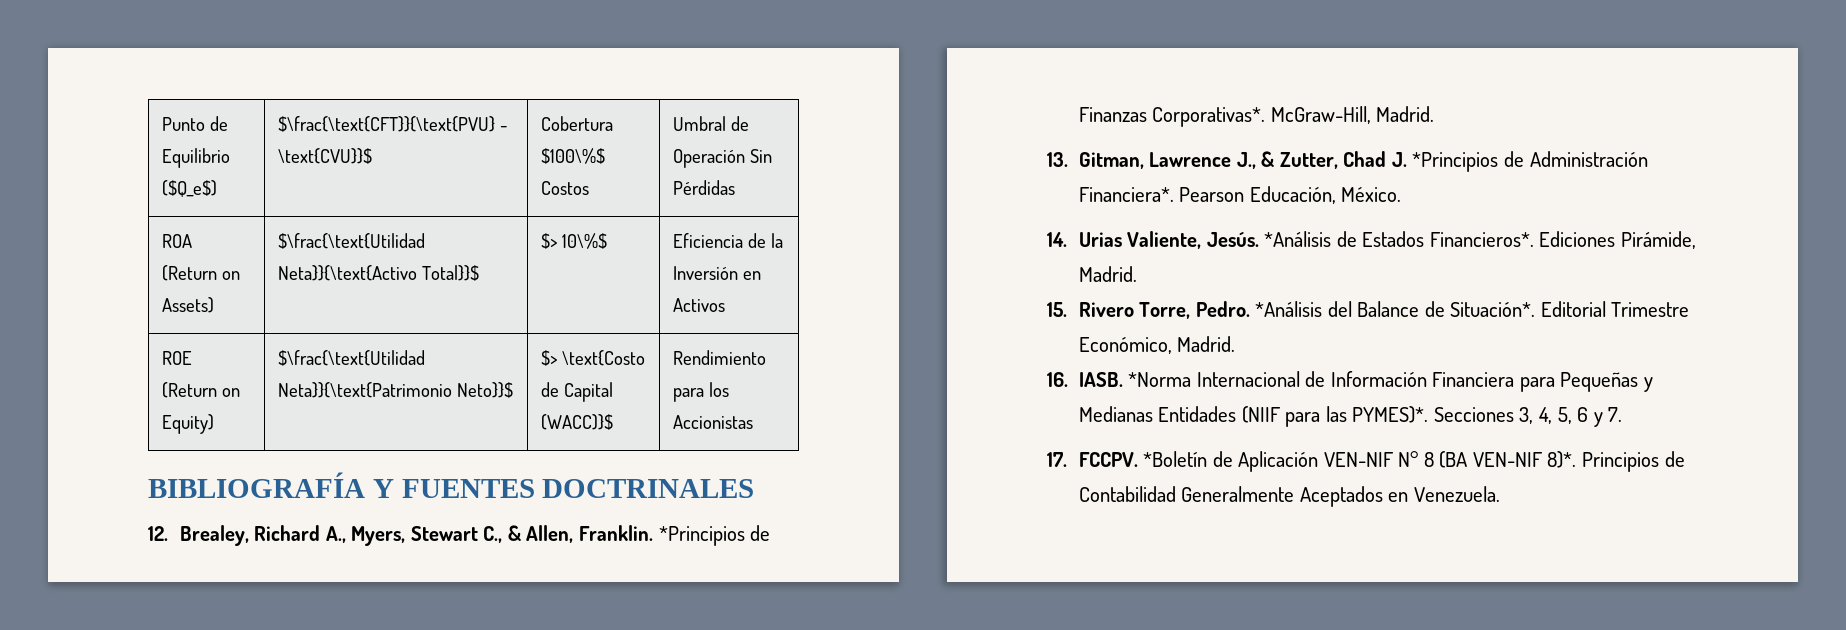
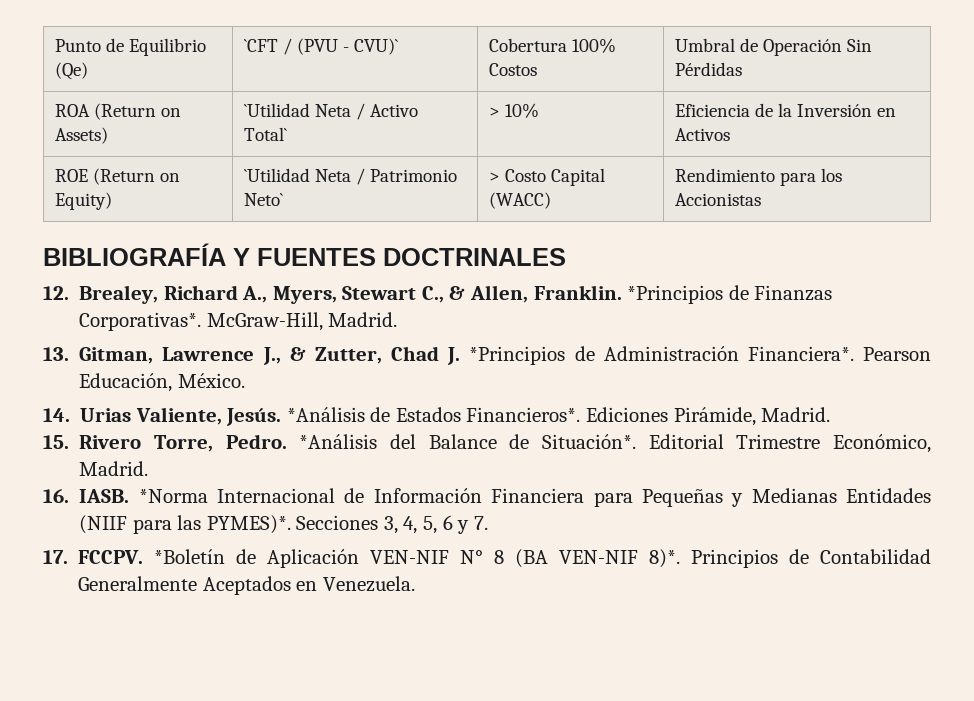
[162,180,218,197] [278,116,509,132] [278,148,373,164] ($Q_e$) | $\frac{\text{CFT}}{\text{PVU} - \text{CVU}}$ -> [55,62,89,80] [244,38,399,55] (Qe) | `CFT / (PVU - CVU)`
[541,148,606,164] $100\%$ -> [572,38,617,53] 100%
[278,233,426,249] [278,265,480,281] [541,233,608,249] $\frac{\text{Utilidad Neta}}{\text{Activo Total}}$ | $> 10\%$ -> [244,103,419,120] [244,127,288,141] [489,103,540,118] `Utilidad Neta / Activo Total` | > 10%
[278,350,426,366] [278,382,514,398] [541,350,646,366] [541,382,614,402] [541,414,614,430] $\frac{\text{Utilidad Neta}}{\text{Patrimonio Neto}}$ | $> \text{Costo de Capital (WACC)}$ -> [244,168,458,185] [244,193,284,206] [489,168,606,186] [489,192,552,209] `Utilidad Neta / Patrimonio Neto` | > Costo Capital (WACC)

